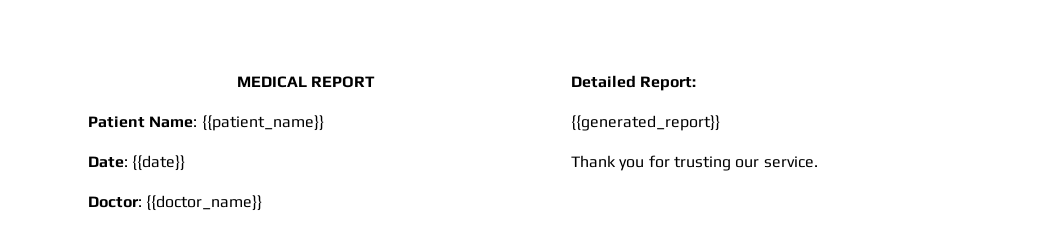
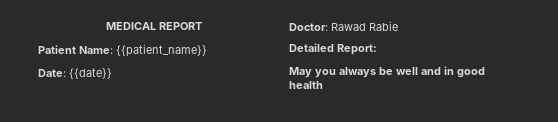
[146,195,263,211] {{doctor_name}} -> [331,21,398,31] Rawad Rabie
[571,115,720,131] [571,155,818,171] {{generated_report}} // Thank you for trusting our service. -> [289,66,485,78] [289,81,323,89] May you always be well and in good health

